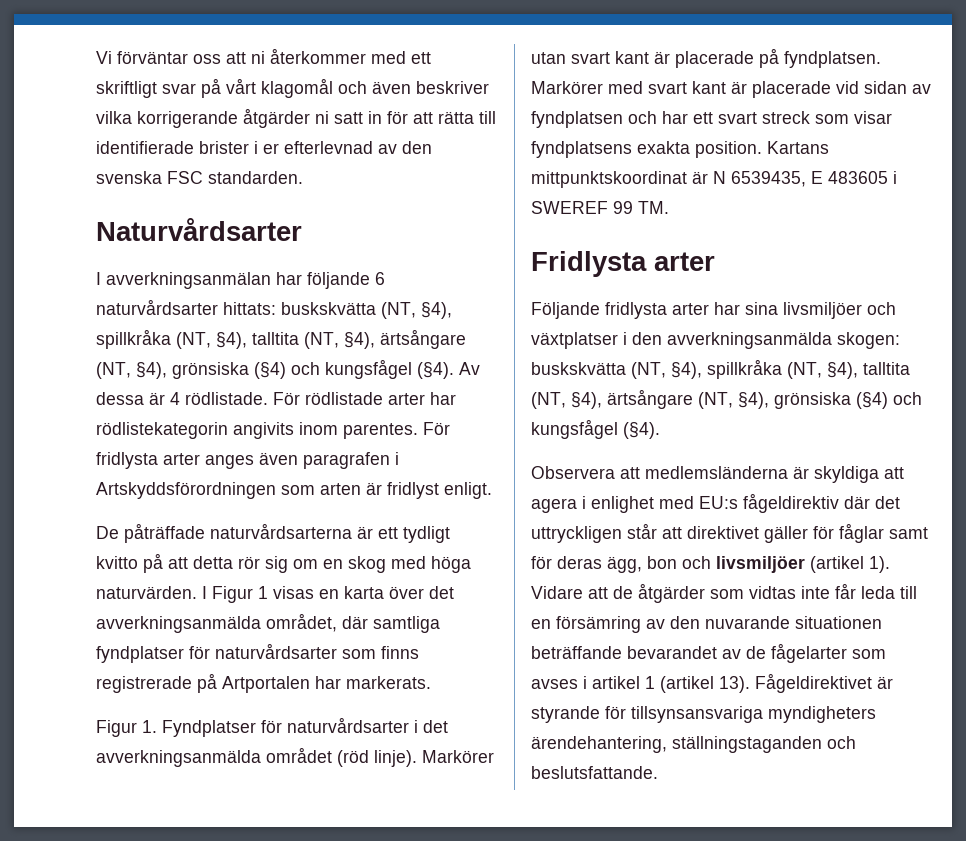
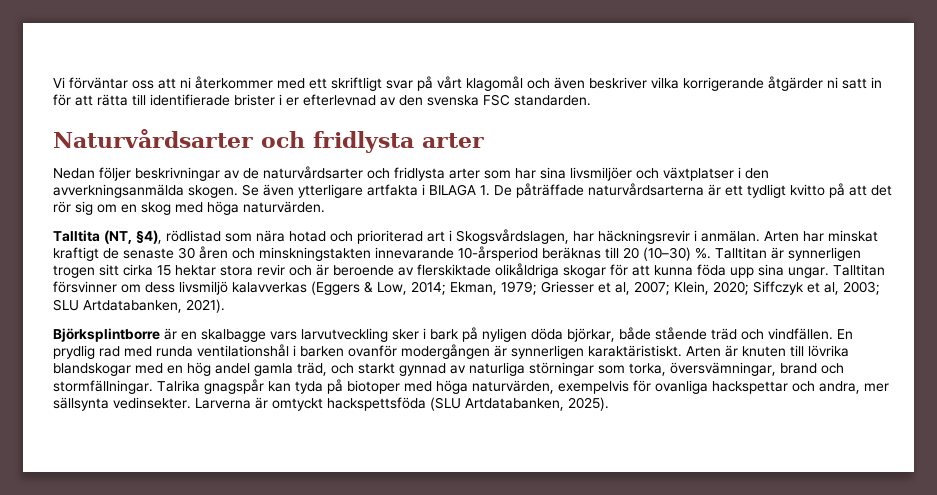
[96,272,385,289] [96,299,452,319] [96,329,466,349] [96,359,480,379] [96,392,456,405] [96,422,450,439] [96,452,399,469] [96,482,492,499] // I avverkningsanmälan har följande 6 naturvårdsarter hittats: buskskvätta (NT, §4), spillkråka (NT, §4), talltita (NT, §4), ärtsångare (NT, §4), grönsiska (§4) och kungsfågel (§4). Av dessa är 4 rödlistade. För rödlistade arter har rödlistekategorin angivits inom parentes. För fridlysta arter anges även paragrafen i Artskyddsförordningen som arten är fridlyst enligt. // -> [261,131,484,153] [53,166,769,181] [53,184,490,198] och fridlysta arter // Nedan följer beskrivningar av de naturvårdsarter och fridlysta arter som har sina livsmiljöer och växtplatser i den avverkningsanmälda skogen. Se även ytterligare artfakta i BILAGA 1.
[193,556,233,569] detta -> [871,185,892,196] det
[202,586,454,603] [96,613,440,633] [96,643,419,663] [96,673,431,693] [96,717,448,737] [96,747,494,767] [531,48,881,68] [531,81,931,98] [531,111,892,128] [531,141,829,158] [531,171,897,188] [531,201,669,214] [531,251,715,277] [531,302,896,319] [531,332,900,349] [531,359,910,379] [531,389,922,409] [531,419,660,439] [531,466,904,483] [531,493,900,513] [531,523,928,543] [531,556,890,573] [531,583,917,603] [531,616,882,633] [531,643,886,663] [531,673,893,693] [531,706,876,723] [531,736,856,753] [531,766,658,779] I Figur 1 visas en karta över det avverkningsanmälda området, där samtliga fyndplatser för naturvårdsarter som finns registrerade på Artportalen har markerats. // Figur 1. Fyndplatser för naturvårdsarter i det avverkningsanmälda området (röd linje). Markörer utan svart kant är placerade på fyndplatsen. Markörer med svart kant är placerade vid sidan av fyndplatsen och har ett svart streck som visar fyndplatsens exakta position. Kartans mittpunktskoordinat är N 6539435, E 483605 i SWEREF 99 TM. // Fridlysta arter // Följande fridlysta arter har sina livsmiljöer och växtplatser i den avverkningsanmälda skogen: buskskvätta (NT, §4), spillkråka (NT, §4), talltita (NT, §4), ärtsångare (NT, §4), grönsiska (§4) och kungsfågel (§4). // Observera att medlemsländerna är skyldiga att agera i enlighet med EU:s fågeldirektiv där det uttryckligen står att direktivet gäller för fåglar samt för deras ägg, bon och livsmiljöer (artikel 1). Vidare att de åtgärder som vidtas inte får leda till en försämring av den nuvarande situationen beträffande bevarandet av de fågelarter som avses i artikel 1 (artikel 13). Fågeldirektivet är styrande för tillsynsansvariga myndigheters ärendehantering, ställningstaganden och beslutsfattande. -> [53,229,878,244] [53,246,861,261] [53,263,885,278] [53,281,880,295] [53,299,225,313] [53,327,853,342] [53,344,849,359] [53,362,844,376] [53,379,889,394] [53,397,609,411] // Talltita (NT, §4), rödlistad som nära hotad och prioriterad art i Skogsvårdslagen, har häckningsrevir i anmälan. Arten har minskat kraftigt de senaste 30 åren och minskningstakten innevarande 10-årsperiod beräknas till 20 (10–30) %. Talltitan är synnerligen trogen sitt cirka 15 hektar stora revir och är beroende av flerskiktade olikåldriga skogar för att kunna föda upp sina ungar. Talltitan försvinner om dess livsmiljö kalavverkas (Eggers & Low, 2014; Ekman, 1979; Griesser et al, 2007; Klein, 2020; Siffczyk et al, 2003; SLU Artdatabanken, 2021). // Björksplintborre är en skalbagge vars larvutveckling sker i bark på nyligen döda björkar, både stående träd och vindfällen. En prydlig rad med runda ventilationshål i barken ovanför modergången är synnerligen karaktäristiskt. Arten är knuten till lövrika blandskogar med en hög andel gamla träd, och starkt gynnad av naturliga störningar som torka, översvämningar, brand och stormfällningar. Talrika gnagspår kan tyda på biotoper med höga naturvärden, exempelvis för ovanliga hackspettar och andra, mer sällsynta vedinsekter. Larverna är omtyckt hackspettsföda (SLU Artdatabanken, 2025).

